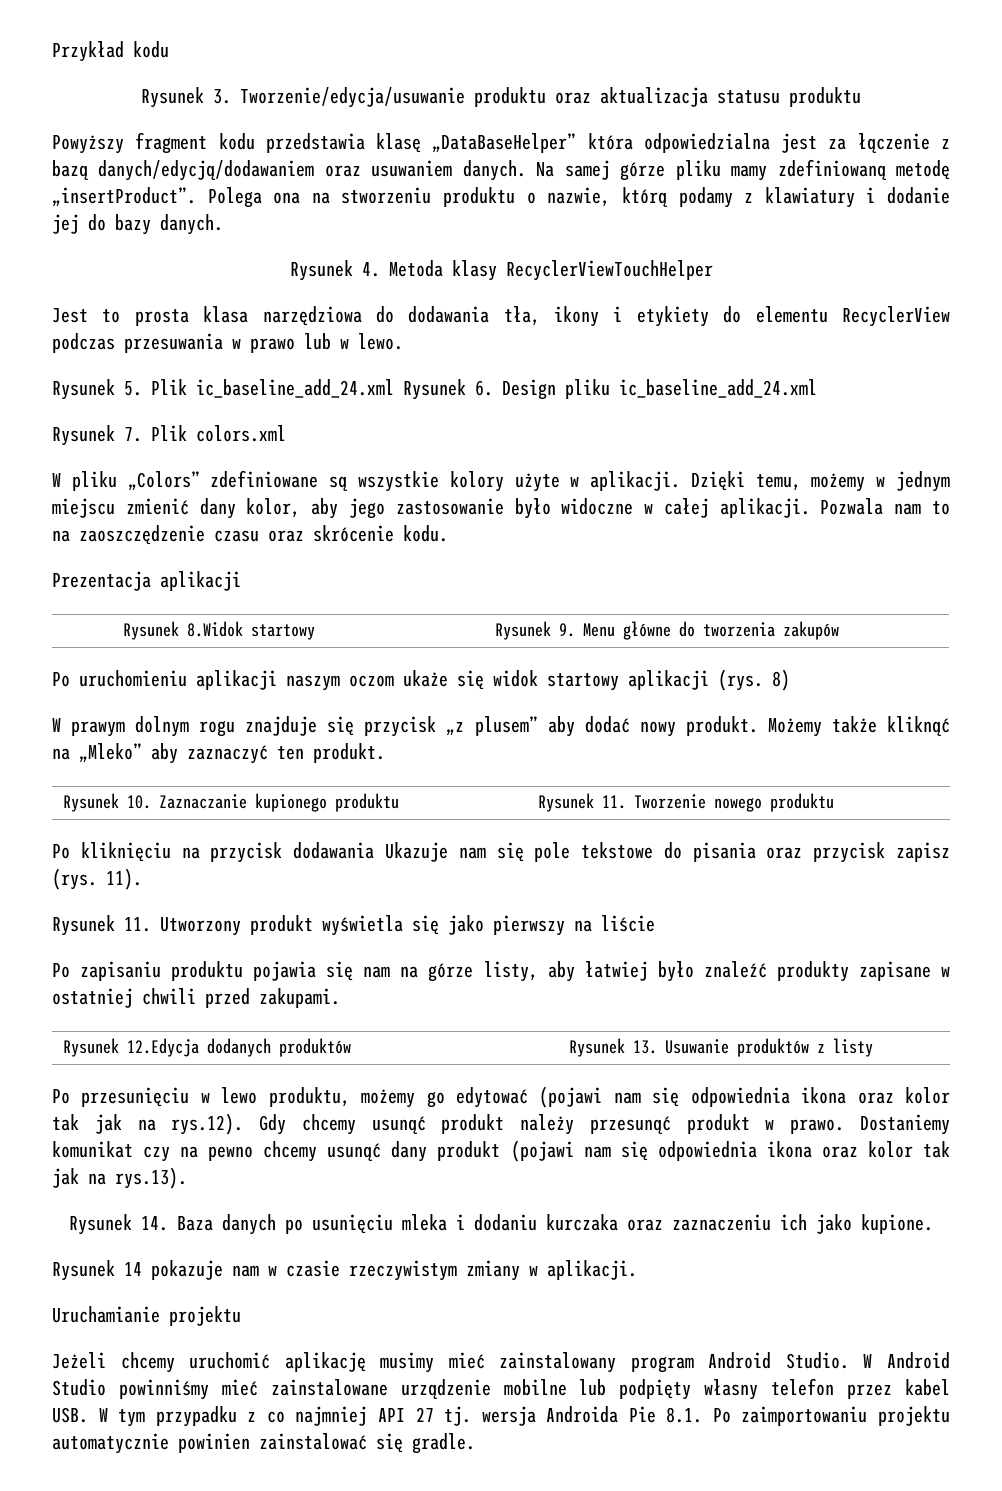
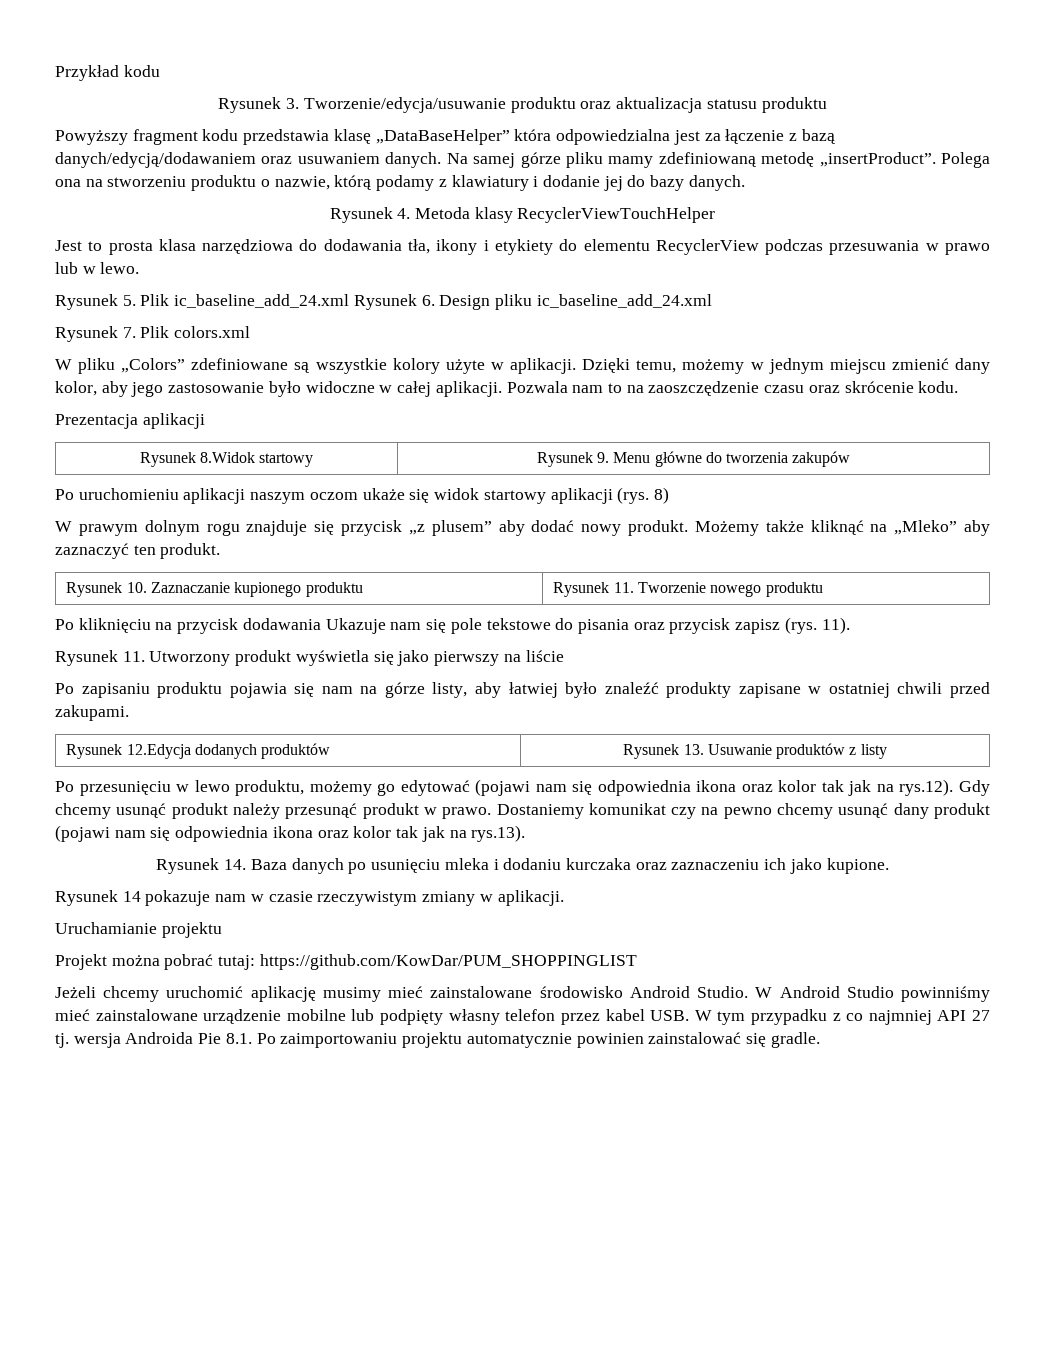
(241, 1316) none -> [55,954,637,970] // Projekt można pobrać tutaj: https://github.com/KowDar/PUM_SHOPPINGLIST
[499,1352,694,1373] zainstalowany program -> [430,986,623,998] zainstalowane środowisko

